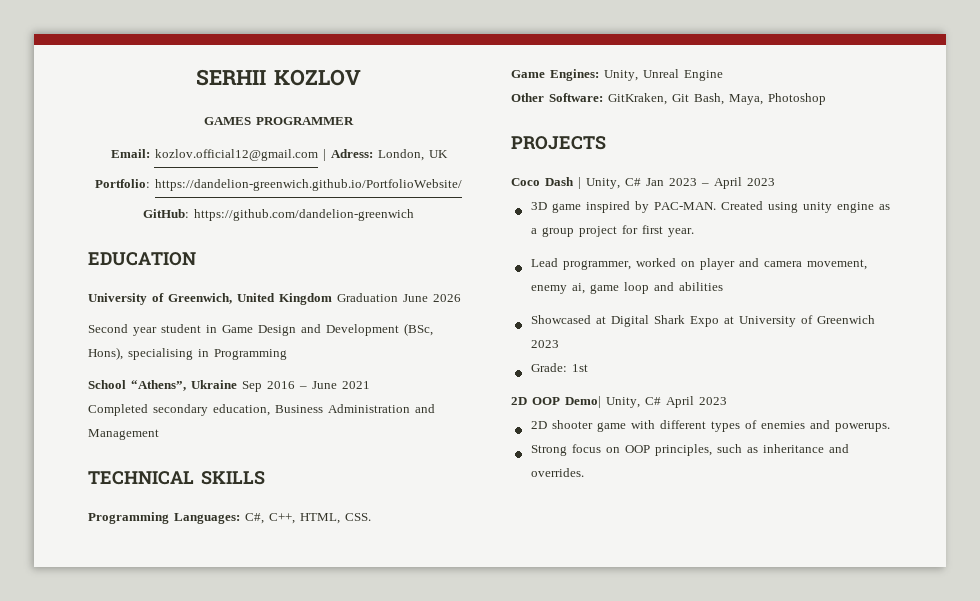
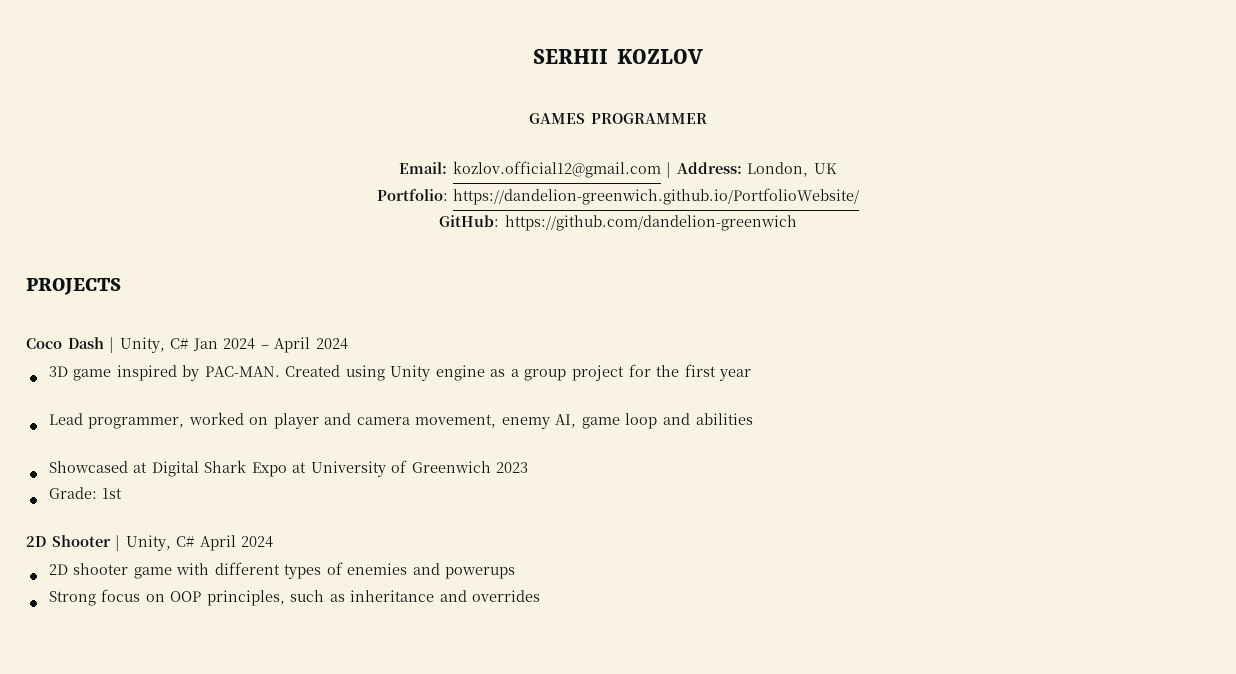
[330,149,373,158] Adress: -> [676,162,742,174] Address:
[88,252,196,266] [88,293,461,305] [88,323,433,336] [88,347,287,360] [88,380,370,392] [88,404,435,416] [88,429,159,440] [88,471,266,485] [88,512,371,524] [511,69,723,81] [511,93,826,105] // EDUCATION // University of Greenwich, United Kingdom Graduation June 2026 // Second year student in Game Design and Development (BSc, Hons), specialising in Programming // School “Athens”, Ukraine Sep 2016 – June 2021 // Completed secondary education, Business Administration and Management // TECHNICAL SKILLS // Programming Languages: C#, C++, HTML, CSS. // Game Engines: Unity, Unreal Engine // Other Software: GitKraken, Git Bash, Maya, Photoshop -> (797, 223) none
[669,178,697,186] 2023 -> [223,338,256,350] 2024
[747,178,775,186] 2023 -> [315,338,348,350] 2024
[803,202,833,213] unity -> [390,365,431,381] Unity
[642,225,695,237] first year. -> [656,364,752,381] the first year
[572,283,586,294] ai, -> [555,414,577,428] AI,
[532,396,601,408] OOP Demo| -> [51,535,121,551] Shooter |
[699,397,727,405] 2023 -> [241,536,274,548] 2024
[835,423,891,432] powerups. -> [445,567,516,579] powerups
[531,468,585,477] overrides. -> [472,590,541,602] overrides

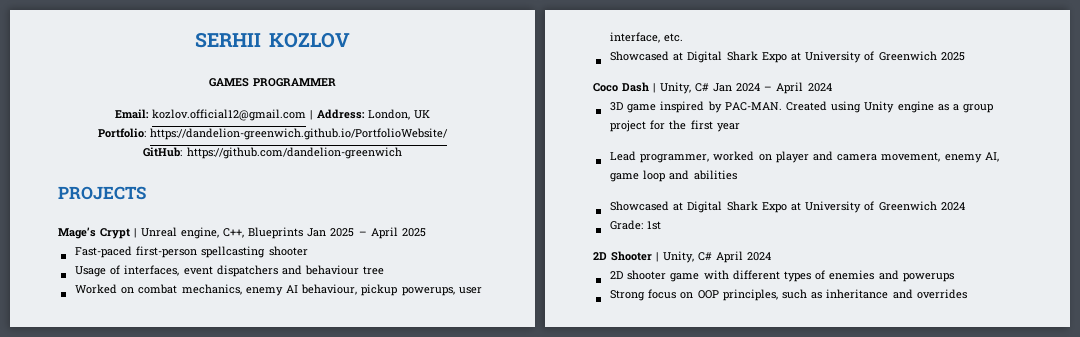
(121, 286) none -> [58,227,427,239] [75,246,308,258] [75,265,385,277] [75,284,482,296] [610,32,684,43] [610,51,965,63] // Mage’s Crypt | Unreal engine, C++, Blueprints Jan 2025 – April 2025 // Fast-paced first-person spellcasting shooter // Usage of interfaces, event dispatchers and behaviour tree // Worked on combat mechanics, enemy AI behaviour, pickup powerups, user interface, etc. // Showcased at Digital Shark Expo at University of Greenwich 2025
[496,462,529,473] 2023 -> [940,202,965,211] 2024

